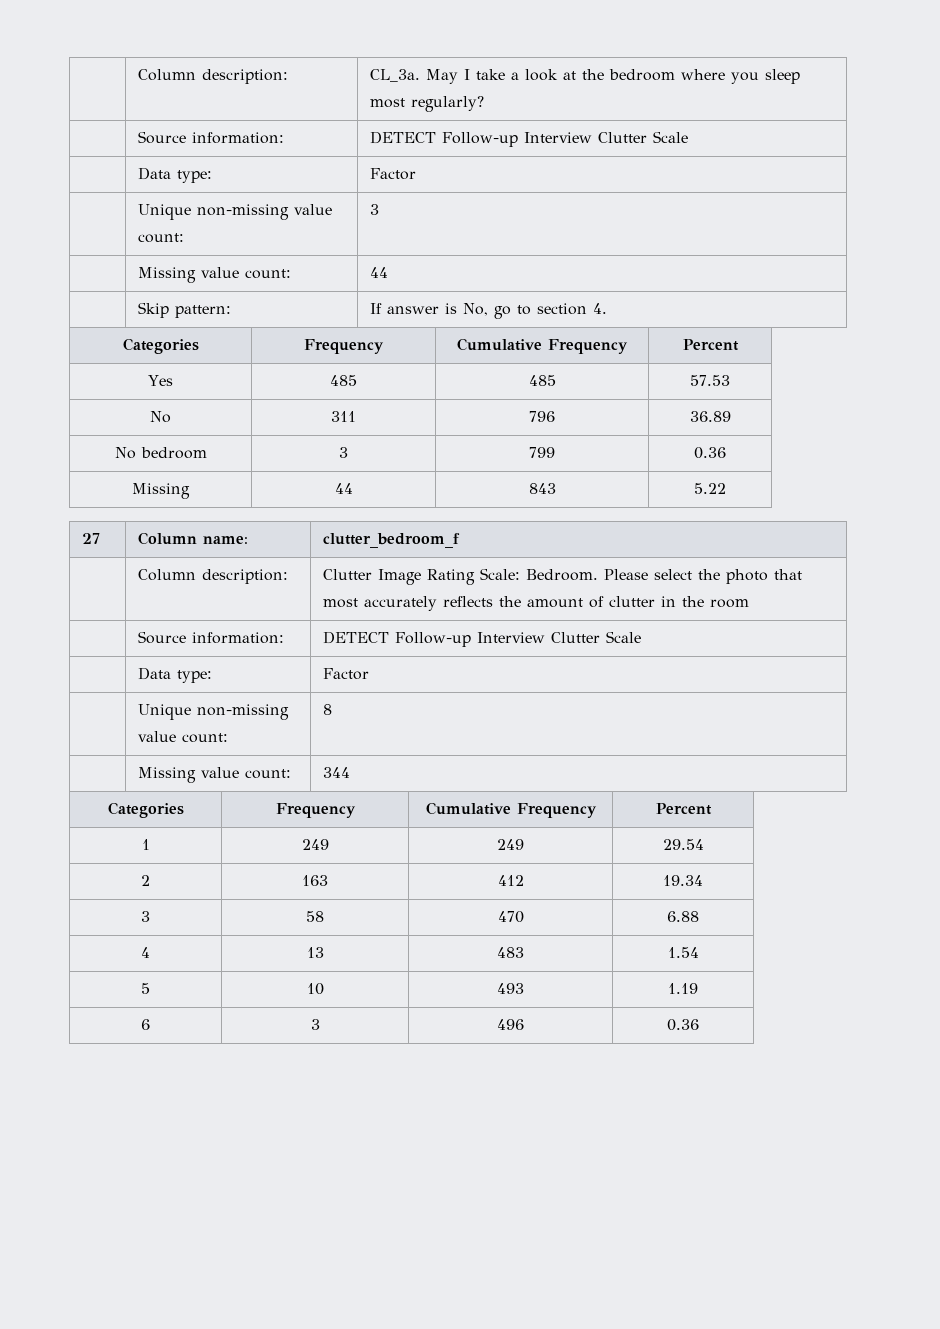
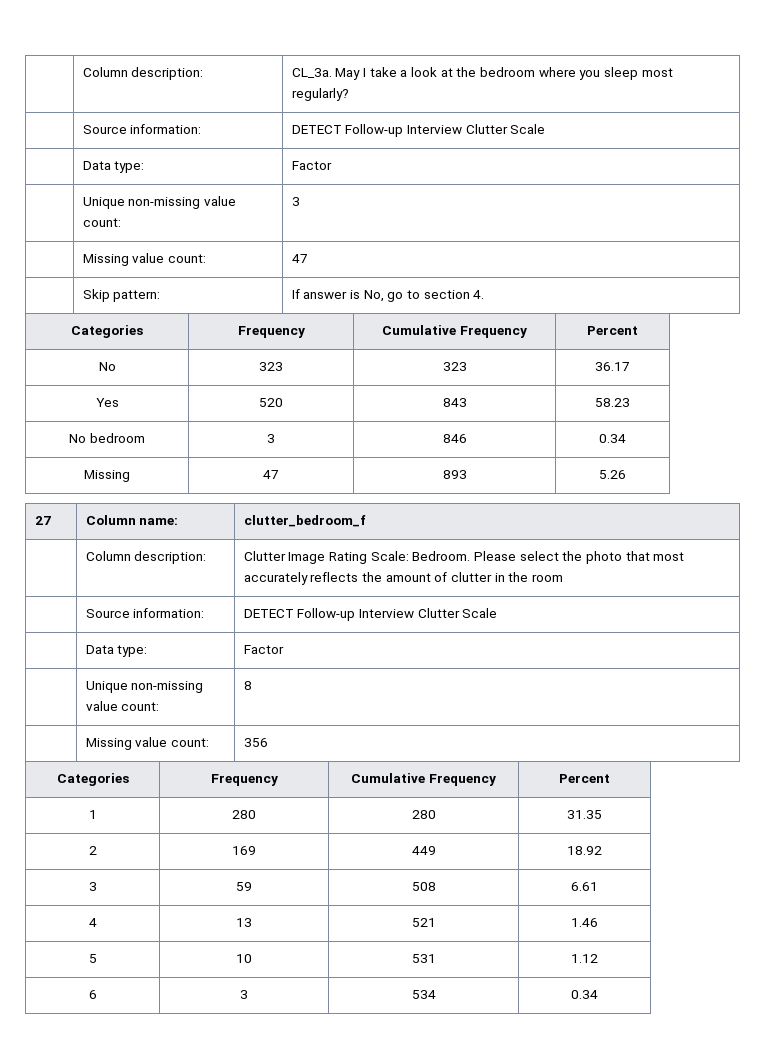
[369,267,388,278] 44 -> [291,254,308,263] 47
[148,375,174,386] [330,375,357,386] [528,375,556,386] [690,375,730,386] [150,411,171,423] [331,411,356,422] [529,411,555,422] [689,411,731,422] Yes | 485 | 485 | 57.53 // No | 311 | 796 | 36.89 -> [98,362,116,371] [259,362,283,371] [442,362,467,371] [595,362,630,371] [95,398,119,407] [259,398,283,407] [442,398,467,407] [595,398,630,407] No | 323 | 323 | 36.17 // Yes | 520 | 843 | 58.23
[529,447,555,458] [694,447,726,459] 799 | 0.36 -> [442,434,467,443] [599,434,626,443] 846 | 0.34
[334,483,353,494] [528,483,556,494] [694,483,726,494] 44 | 843 | 5.22 -> [263,470,279,479] [442,470,467,479] [599,470,626,479] 47 | 893 | 5.26
[322,767,350,778] 344 -> [243,738,268,747] 356
[301,839,329,850] [497,839,524,850] [662,839,704,850] [141,875,150,886] [302,875,328,886] [497,875,524,886] [663,875,703,886] [141,911,150,922] [306,911,324,922] [497,911,524,923] [667,911,699,922] 249 | 249 | 29.54 // 2 | 163 | 412 | 19.34 // 3 | 58 | 470 | 6.88 -> [232,810,256,819] [411,810,436,819] [567,810,602,819] [88,846,97,855] [232,846,256,855] [411,846,436,855] [567,846,602,855] [88,882,97,891] [236,882,253,891] [411,882,436,891] [571,882,598,891] 280 | 280 | 31.35 // 2 | 169 | 449 | 18.92 // 3 | 59 | 508 | 6.61
[497,947,524,958] [667,947,699,958] 483 | 1.54 -> [411,918,436,927] [571,918,598,927] 521 | 1.46
[497,983,524,994] [668,983,698,994] 493 | 1.19 -> [411,954,436,963] [571,954,598,963] 531 | 1.12
[497,1019,524,1030] [667,1019,699,1031] 496 | 0.36 -> [411,990,436,999] [571,990,598,999] 534 | 0.34

